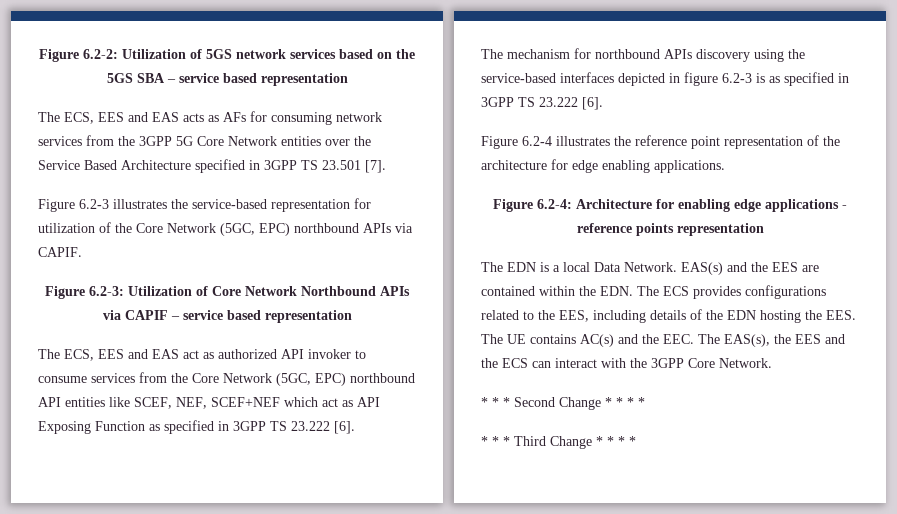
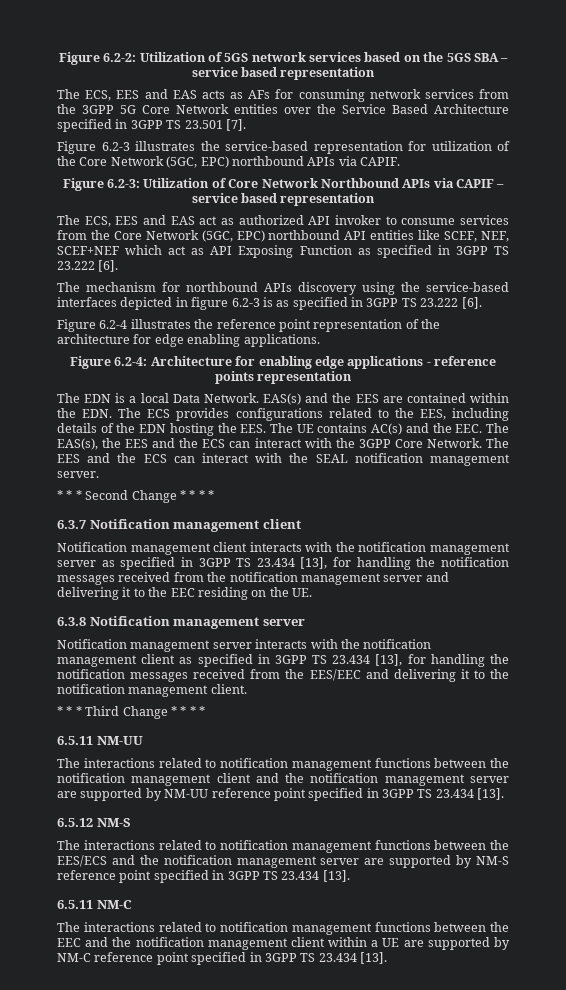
(772, 363) none -> [486,438,510,448] [57,453,510,466] [57,471,99,478] The EES and the ECS can interact with the SEAL notification management server.
(645, 402) none -> [57,519,301,532] [57,542,510,555] [57,557,509,570] [57,572,449,585] [57,587,312,600] [57,616,305,629] [57,639,432,652] [57,654,510,667] [57,669,510,682] [57,684,247,697] // 6.3.7 Notification management client // Notification management client interacts with the notification management server as specified in 3GPP TS 23.434 [13], for handling the notification messages received from the notification management server and delivering it to the EEC residing on the UE. // 6.3.8 Notification management server // Notification management server interacts with the notification management client as specified in 3GPP TS 23.434 [13], for handling the notification messages received from the EES/EEC and delivering it to the notification management client.
(636, 441) none -> [57,736,143,745] [57,758,509,771] [57,773,509,786] [57,788,505,801] [57,818,131,827] [57,840,509,853] [57,855,510,868] [57,870,350,883] [57,900,132,909] [57,922,509,935] [57,937,511,950] [57,952,387,965] // 6.5.11 NM-UU // The interactions related to notification management functions between the notification management client and the notification management server are supported by NM-UU reference point specified in 3GPP TS 23.434 [13]. // 6.5.12 NM-S // The interactions related to notification management functions between the EES/ECS and the notification management server are supported by NM-S reference point specified in 3GPP TS 23.434 [13]. // 6.5.11 NM-C // The interactions related to notification management functions between the EEC and the notification management client within a UE are supported by NM-C reference point specified in 3GPP TS 23.434 [13].

